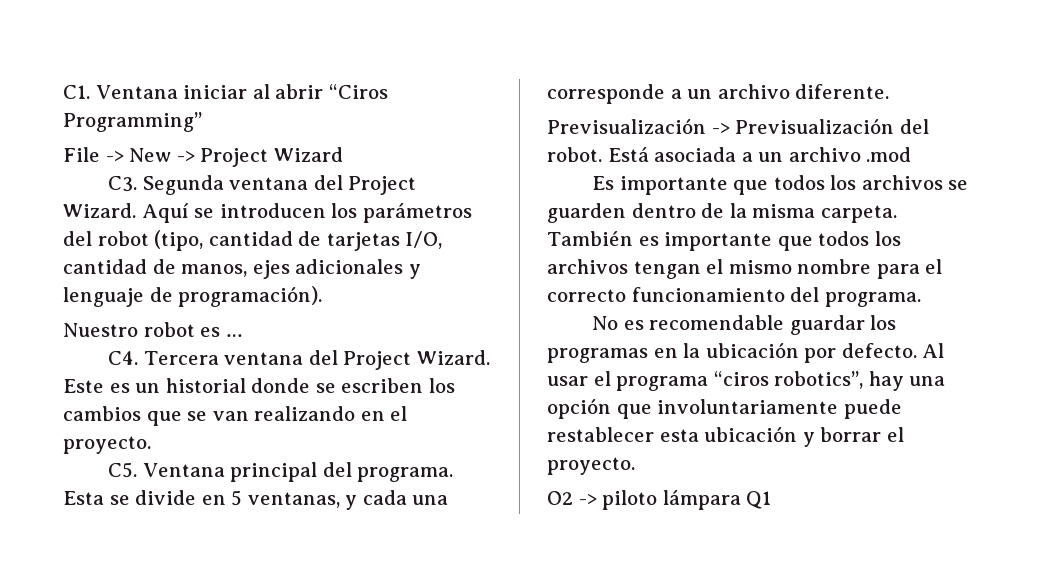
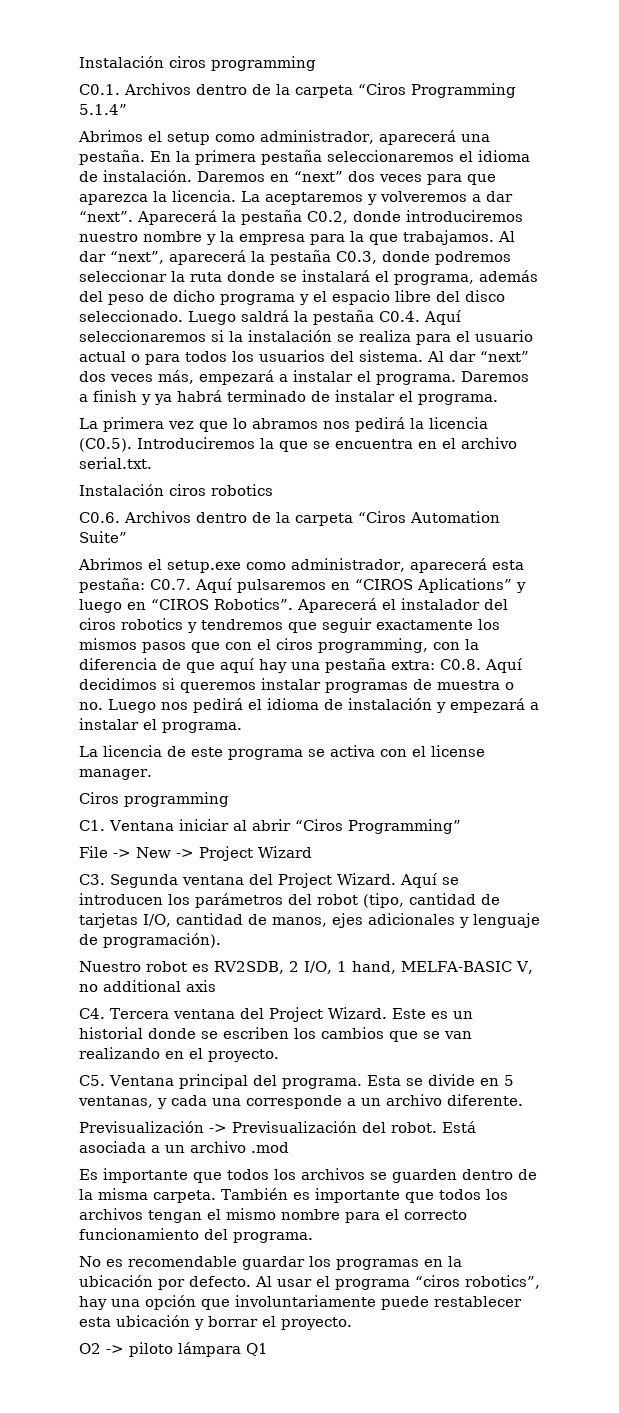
(63, 92) none -> [79,56,316,71] [79,83,516,98] [79,104,127,115] [78,130,490,145] [79,150,530,165] [79,170,496,185] [79,190,513,205] [79,210,523,225] [79,230,515,245] [79,250,511,265] [79,270,538,285] [79,290,505,305] [79,310,461,325] [79,330,533,345] [79,350,529,365] [79,370,529,385] [79,390,498,405] [79,417,488,432] [79,437,517,452] [79,457,152,469] [79,484,273,496] [79,511,500,526] [79,531,127,543] [78,558,524,573] [79,578,526,593] [79,598,508,613] [79,618,500,633] [79,638,479,653] [79,658,522,673] [79,678,514,693] [79,698,539,713] [79,718,242,733] [79,745,485,760] [79,769,152,780] [79,792,229,807] Instalación ciros programming // C0.1. Archivos dentro de la carpeta “Ciros Programming 5.1.4” // Abrimos el setup como administrador, aparecerá una pestaña. En la primera pestaña seleccionaremos el idioma de instalación. Daremos en “next” dos veces para que aparezca la licencia. La aceptaremos y volveremos a dar “next”. Aparecerá la pestaña C0.2, donde introduciremos nuestro nombre y la empresa para la que trabajamos. Al dar “next”, aparecerá la pestaña C0.3, donde podremos seleccionar la ruta donde se instalará el programa, además del peso de dicho programa y el espacio libre del disco seleccionado. Luego saldrá la pestaña C0.4. Aquí seleccionaremos si la instalación se realiza para el usuario actual o para todos los usuarios del sistema. Al dar “next” dos veces más, empezará a instalar el programa. Daremos a finish y ya habrá terminado de instalar el programa. // La primera vez que lo abramos nos pedirá la licencia (C0.5). Introduciremos la que se encuentra en el archivo serial.txt. // Instalación ciros robotics // C0.6. Archivos dentro de la carpeta “Ciros Automation Suite” // Abrimos el setup.exe como administrador, aparecerá esta pestaña: C0.7. Aquí pulsaremos en “CIROS Aplications” y luego en “CIROS Robotics”. Aparecerá el instalador del ciros robotics y tendremos que seguir exactamente los mismos pasos que con el ciros programming, con la diferencia de que aquí hay una pestaña extra: C0.8. Aquí decidimos si queremos instalar programas de muestra o no. Luego nos pedirá el idioma de instalación y empezará a instalar el programa. // La licencia de este programa se activa con el license manager. // Ciros programming //
[225,334,243,337] … -> [214,961,533,974] [79,980,216,992] RV2SDB, 2 I/O, 1 hand, MELFA-BASIC V, no additional axis

